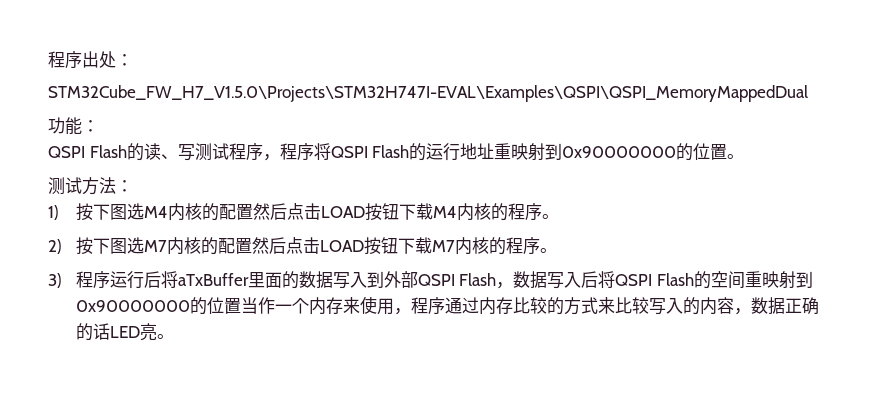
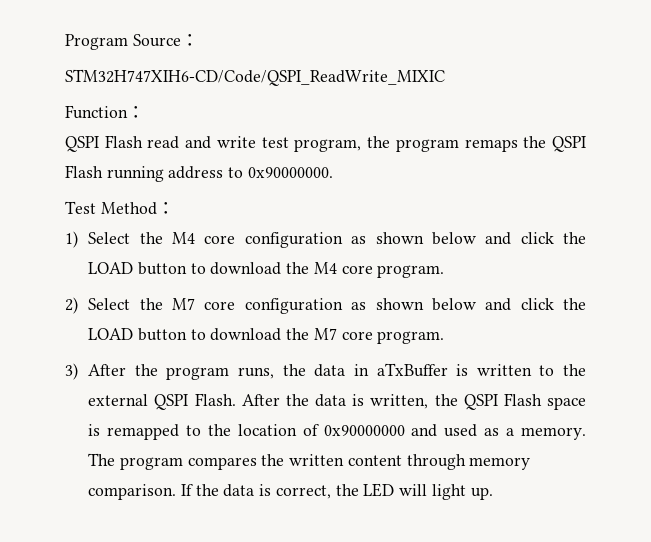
[48,51,133,69] [48,85,808,102] [48,117,82,135] 程序出处： // STM32Cube_FW_H7_V1.5.0\Projects\STM32H747I-EVAL\Examples\QSPI\QSPI_MemoryMappedDual // 功能 -> [65,34,199,50] [65,69,445,86] [65,105,128,119] Program Source： // STM32H747XIH6-CD/Code/QSPI_ReadWrite_MIXIC // Function
[126,143,745,161] [48,177,133,195] [48,203,559,221] [48,237,557,255] [48,271,813,289] [75,296,819,315] [75,323,174,341] 的读、写测试程序，程序将QSPI Flash的运行地址重映射到0x90000000的位置。 // 测试方法： // 1)按下图选M4内核的配置然后点击LOAD按钮下载M4内核的程序。 // 2)按下图选M7内核的配置然后点击LOAD按钮下载M7内核的程序。 // 3)程序运行后将aTxBuffer里面的数据写入到外部QSPI Flash，数据写入后将QSPI Flash的空间重映射到0x90000000的位置当作一个内存来使用，程序通过内存比较的方式来比较写入的内容，数据正确的话LED亮。 -> [147,136,586,152] [65,165,333,182] [65,201,175,215] [65,231,586,248] [88,262,445,278] [65,297,586,314] [88,328,445,344] [65,363,586,380] [88,393,586,410] [88,424,586,440] [88,453,531,470] [88,483,493,500] read and write test program, the program remaps the QSPI Flash running address to 0x90000000. // Test Method： // 1) Select the M4 core configuration as shown below and click the LOAD button to download the M4 core program. // 2) Select the M7 core configuration as shown below and click the LOAD button to download the M7 core program. // 3) After the program runs, the data in aTxBuffer is written to the external QSPI Flash. After the data is written, the QSPI Flash space is remapped to the location of 0x90000000 and used as a memory. The program compares the written content through memory comparison. If the data is correct, the LED will light up.

